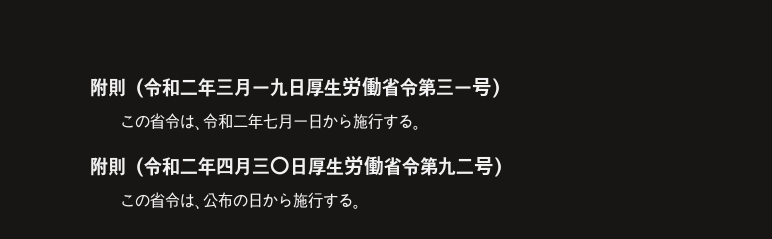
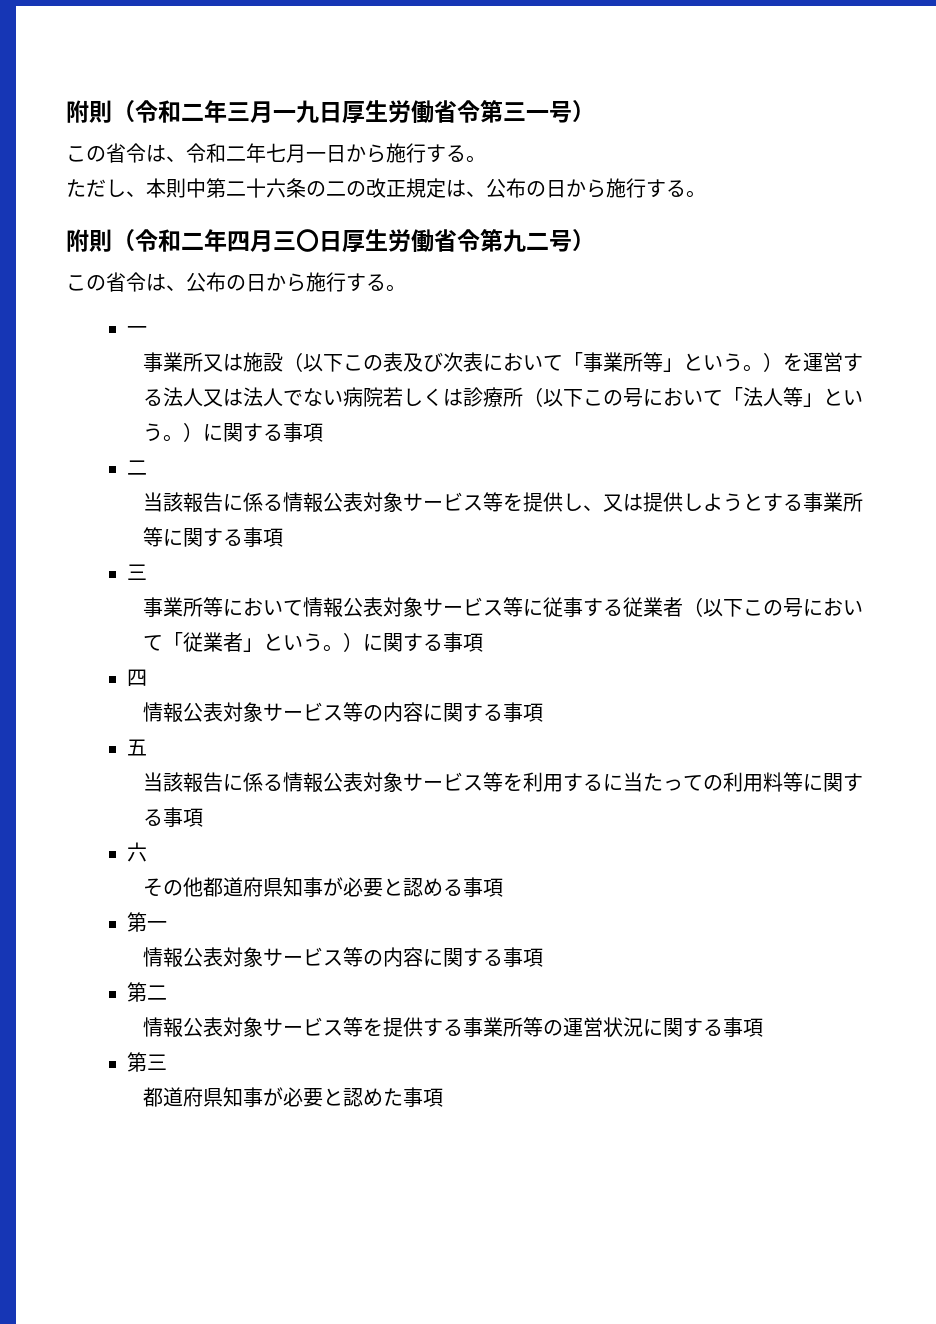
(421, 127) none -> [66,178,706,198] // ただし、本則中第二十六条の二の改正規定は、公布の日から施行する。
(361, 206) none -> [126,326,147,335] [143,352,864,372] [143,387,864,407] [143,422,324,442] [126,460,147,475] [143,492,864,513] [143,527,284,547] [126,564,147,580] [143,597,864,618] [143,632,484,652] [126,669,147,687] [143,702,544,723] [126,739,147,756] [143,772,864,793] [143,807,204,827] [126,842,147,862] [143,877,504,897] [126,912,167,932] [143,947,544,968] [126,982,167,1002] [143,1017,764,1038] [126,1052,167,1072] [143,1087,444,1107] // 一 // 事業所又は施設（以下この表及び次表において「事業所等」という。）を運営する法人又は法人でない病院若しくは診療所（以下この号において「法人等」という。）に関する事項 // 二 // 当該報告に係る情報公表対象サービス等を提供し、又は提供しようとする事業所等に関する事項 // 三 // 事業所等において情報公表対象サービス等に従事する従業者（以下この号において「従業者」という。）に関する事項 // 四 // 情報公表対象サービス等の内容に関する事項 // 五 // 当該報告に係る情報公表対象サービス等を利用するに当たっての利用料等に関する事項 // 六 // その他都道府県知事が必要と認める事項 // 第一 // 情報公表対象サービス等の内容に関する事項 // 第二 // 情報公表対象サービス等を提供する事業所等の運営状況に関する事項 // 第三 // 都道府県知事が必要と認めた事項

